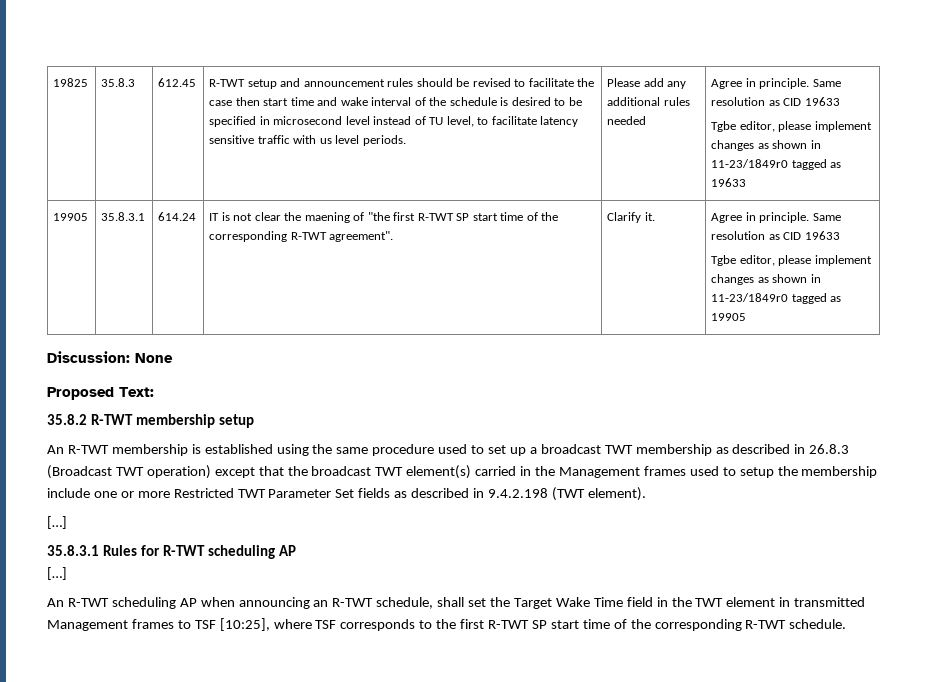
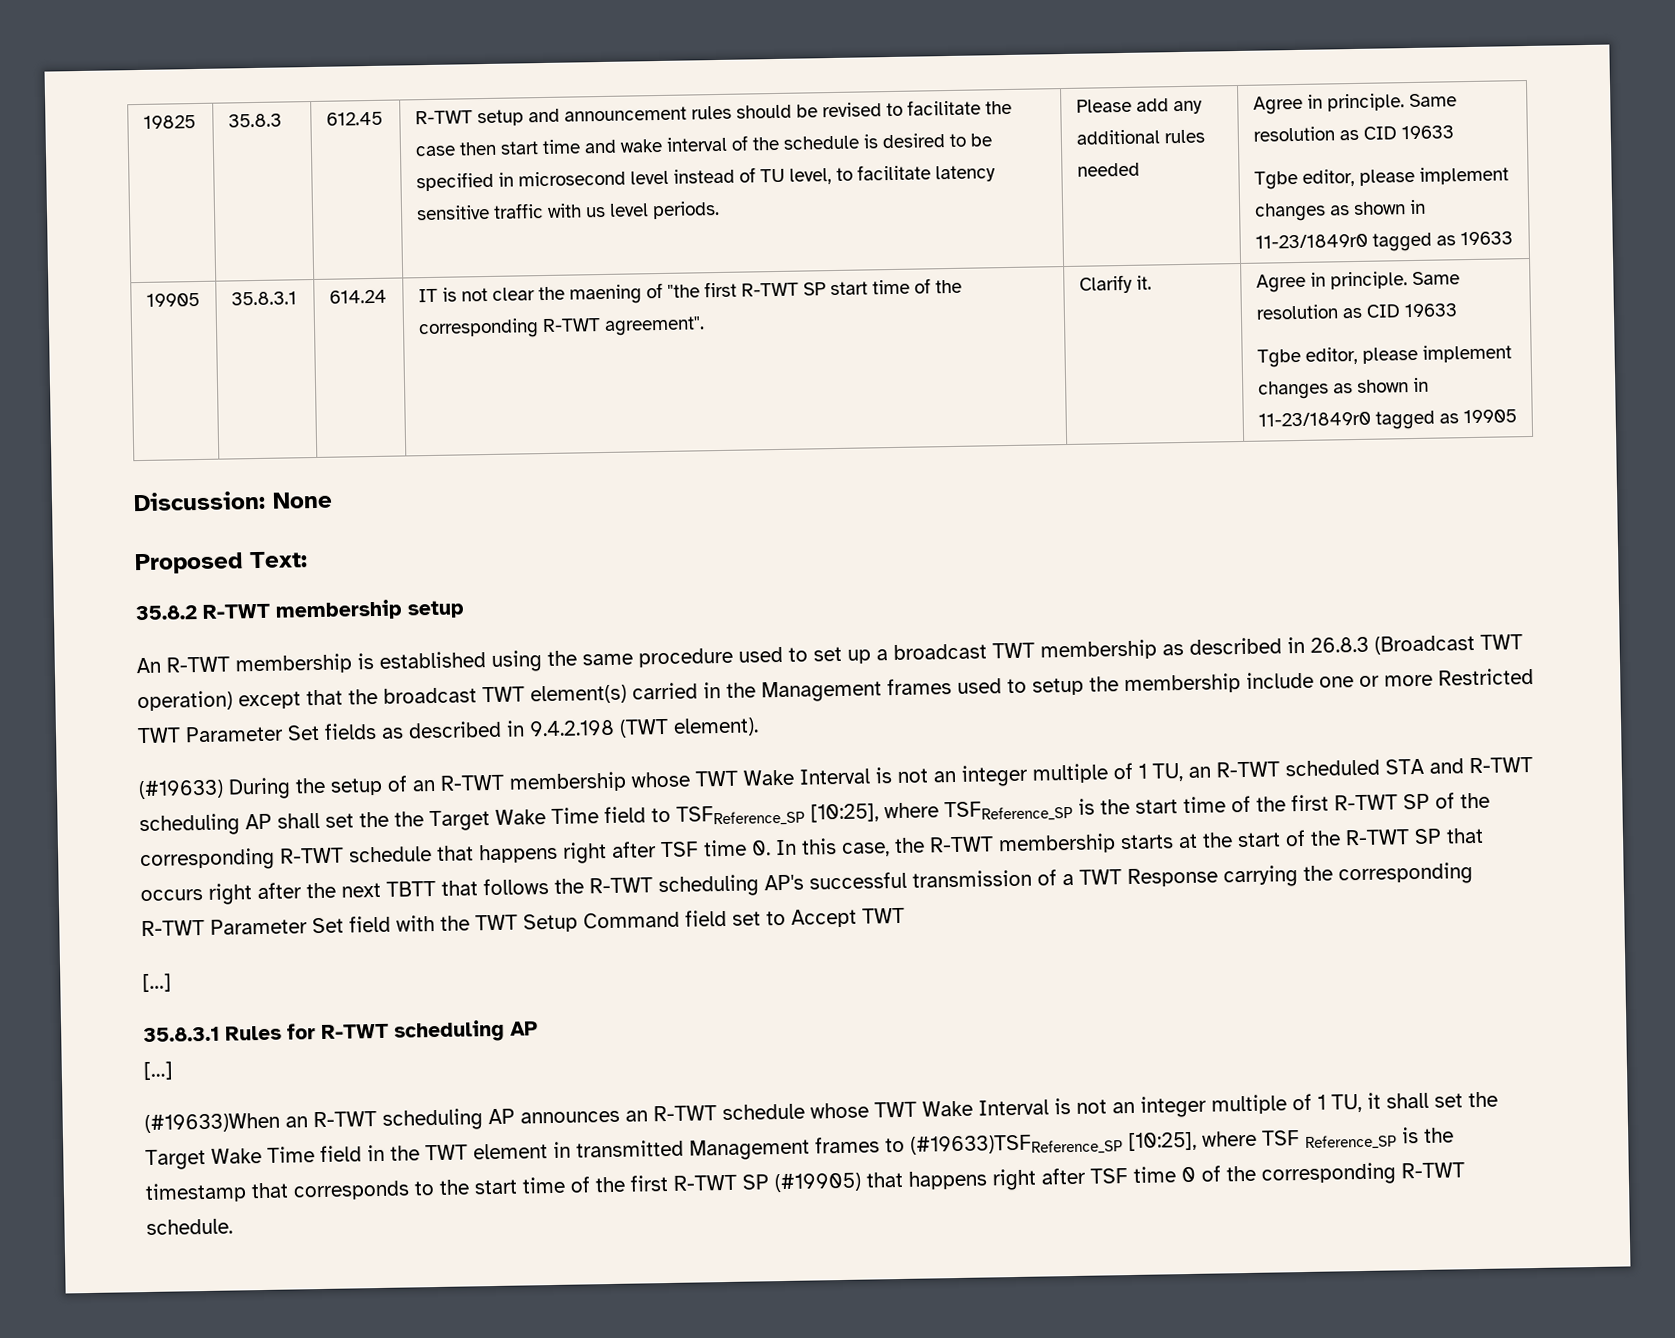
(646, 494) none -> [138,757,1533,800] [139,792,1490,837] [140,827,1484,872] [140,862,1473,905] [141,907,905,937] // (#19633) During the setup of an R-TWT membership whose TWT Wake Interval is not an integer multiple of 1 TU, an R-TWT scheduled STA and R-TWT scheduling AP shall set the the Target Wake Time field to TSFReference_SP [10:25], where TSFReference_SP is the start time of the first R-TWT SP of the corresponding R-TWT schedule that happens right after TSF time 0. In this case, the R-TWT membership starts at the start of the R-TWT SP that occurs right after the next TBTT that follows the R-TWT scheduling AP's successful transmission of a TWT Response carrying the corresponding R-TWT Parameter Set field with the TWT Setup Command field set to Accept TWT
[47,597,434,609] An R-TWT scheduling AP when announcing an R-TWT schedule, -> [144,1092,1381,1134] (#19633)When an R-TWT scheduling AP announces an R-TWT schedule whose TWT Wake Interval is not an integer multiple of 1 TU, it
[194,620,216,629] TSF -> [910,1133,1123,1157] (#19633)TSFReference_SP
[340,619,610,631] corresponds to the first R-TWT SP start time -> [1305,1127,1454,1150] [145,1166,1196,1204] Reference_SP is the timestamp that corresponds to the start time of the first R-TWT SP (#19905) that happens right after TSF time 0

